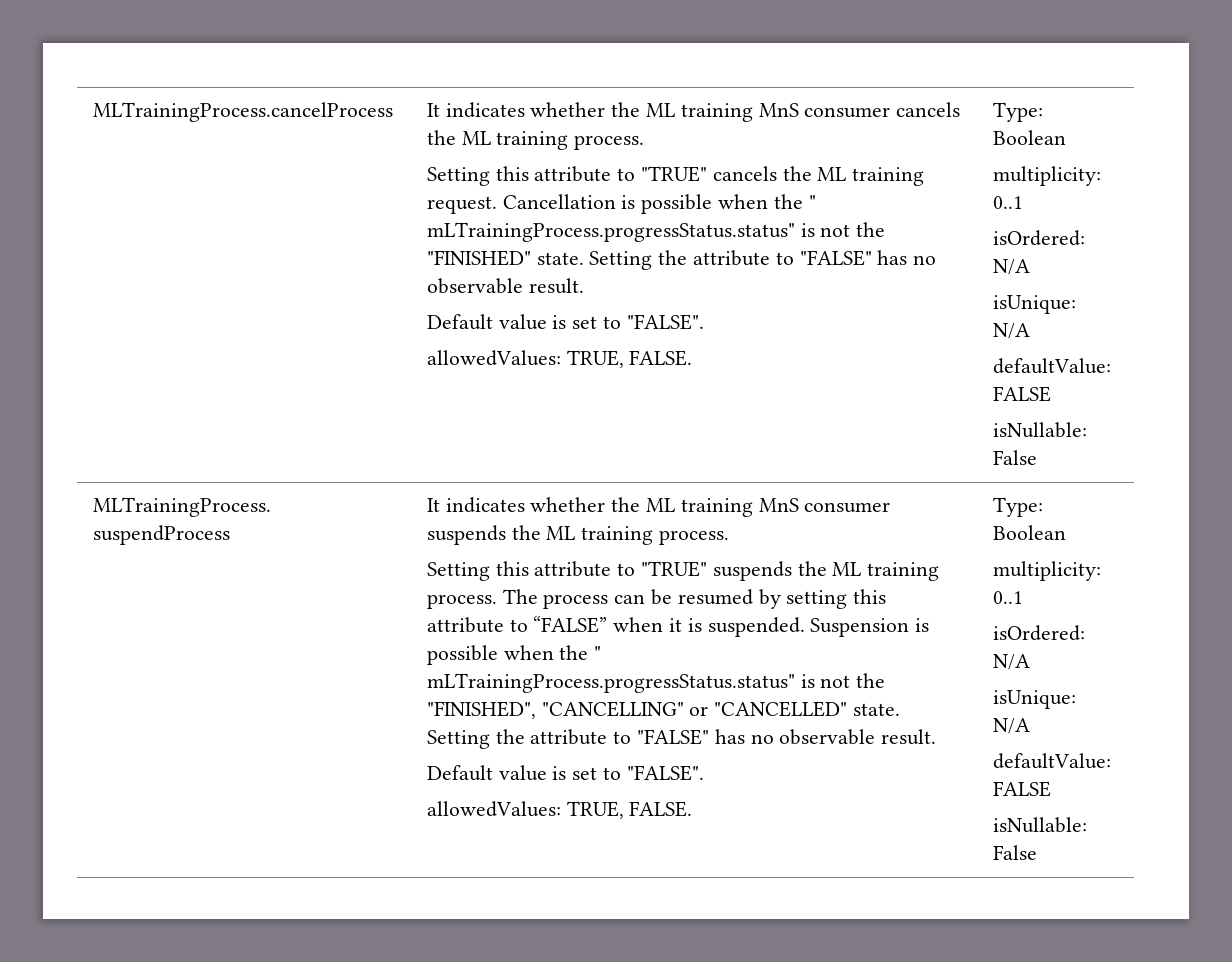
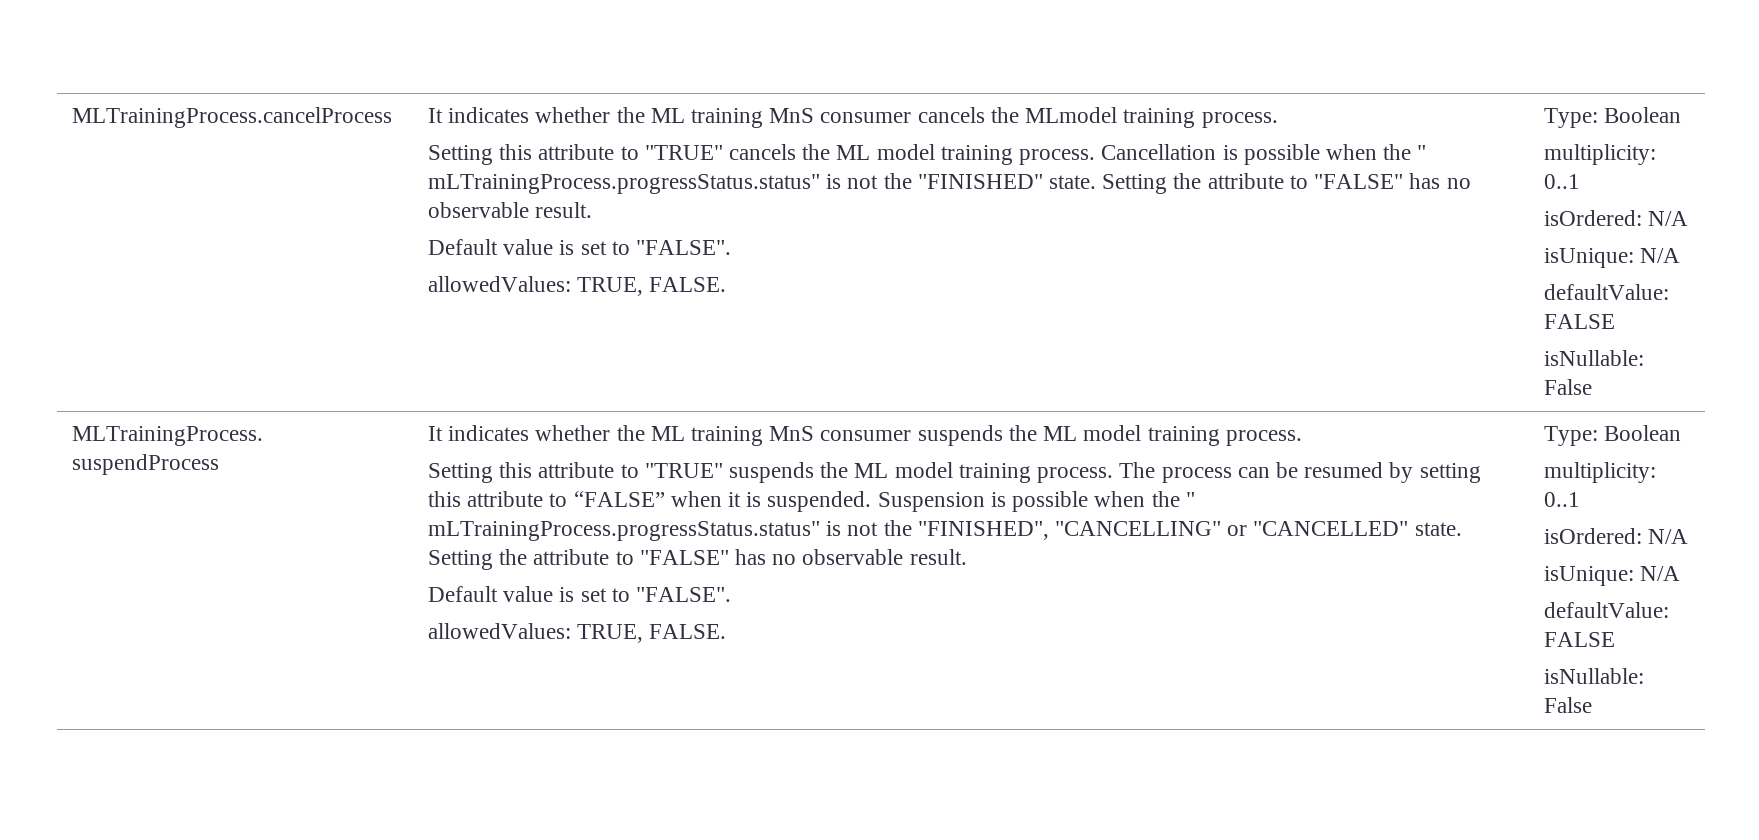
[461,131,491,145] ML -> [1025,107,1118,123] MLmodel
[852,167,925,186] [426,196,497,214] training request. -> [876,144,1096,165] model training process.
(576, 533) none -> [1083,425,1142,441] model
(862, 569) none -> [894,462,953,478] model

